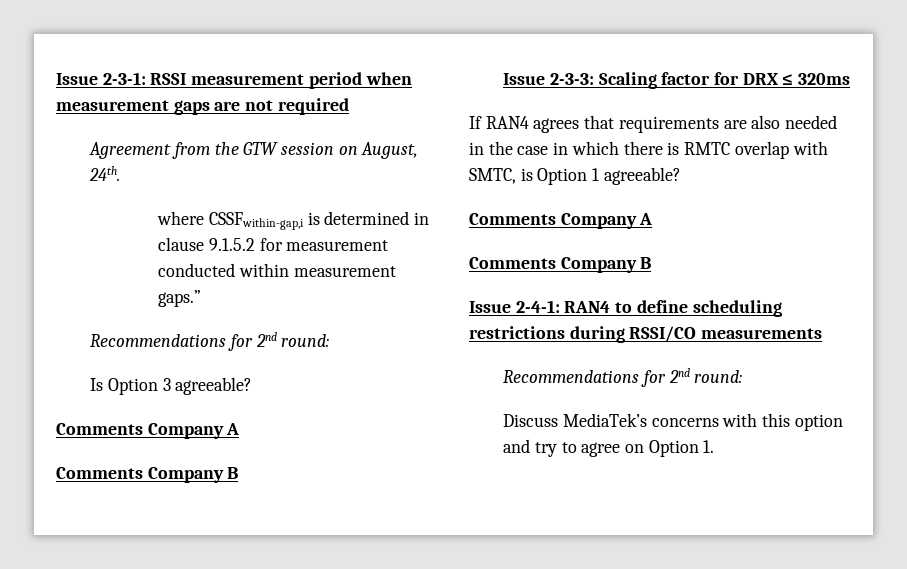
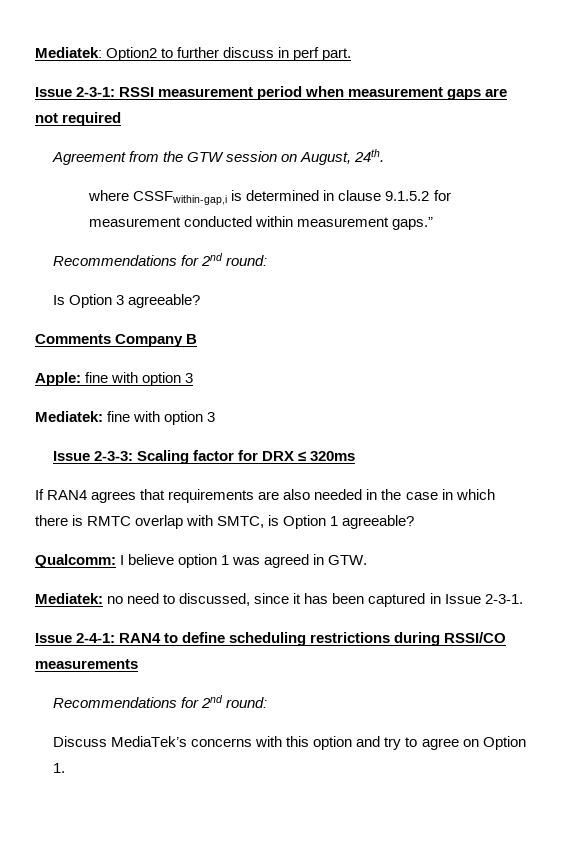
(56, 79) none -> [35,47,352,61] Mediatek: Option2 to further discuss in perf part. //
[226,423,240,435] [56,467,239,483] A // Comments Company B -> [186,334,198,344] [35,372,194,386] [35,411,216,425] B // Apple: fine with option 3 // Mediatek: fine with option 3
[469,213,653,229] [469,257,652,273] Comments Company A // Comments Company B -> [35,554,368,568] [35,593,523,607] Qualcomm: I believe option 1 was agreed in GTW. // Mediatek: no need to discussed, since it has been captured in Issue 2-3-1.

